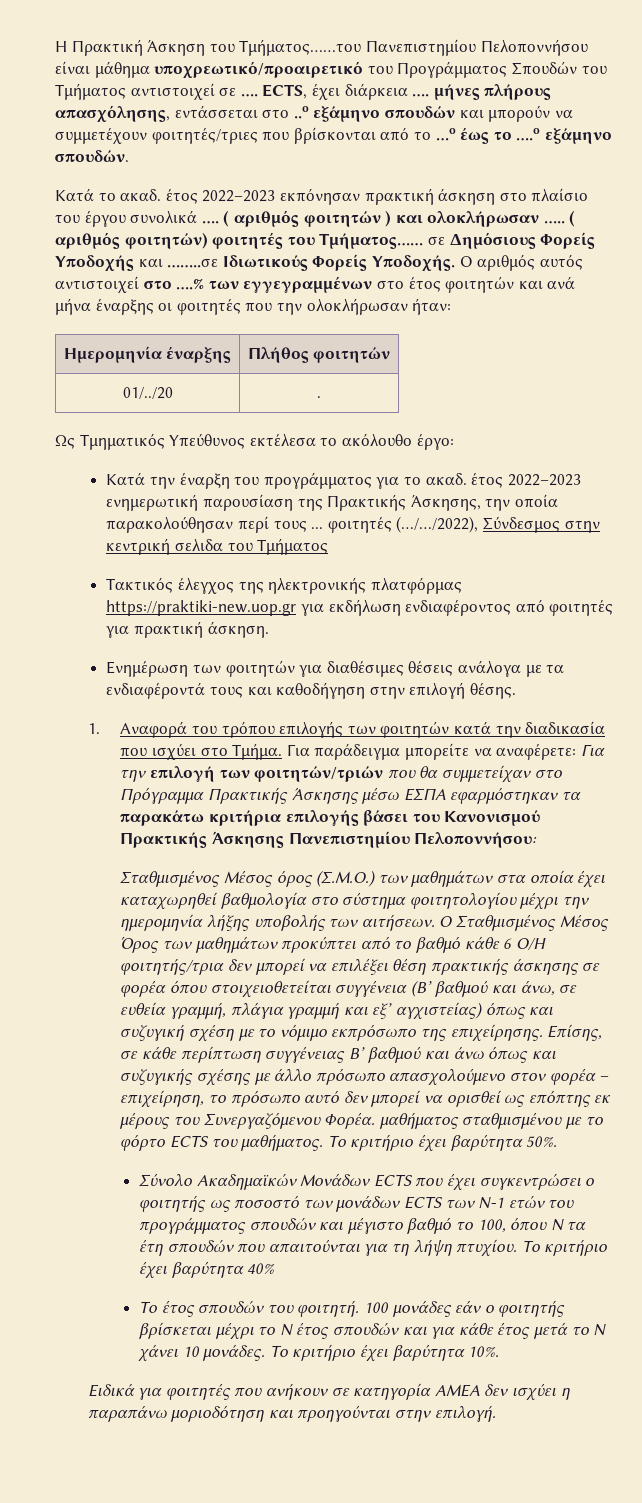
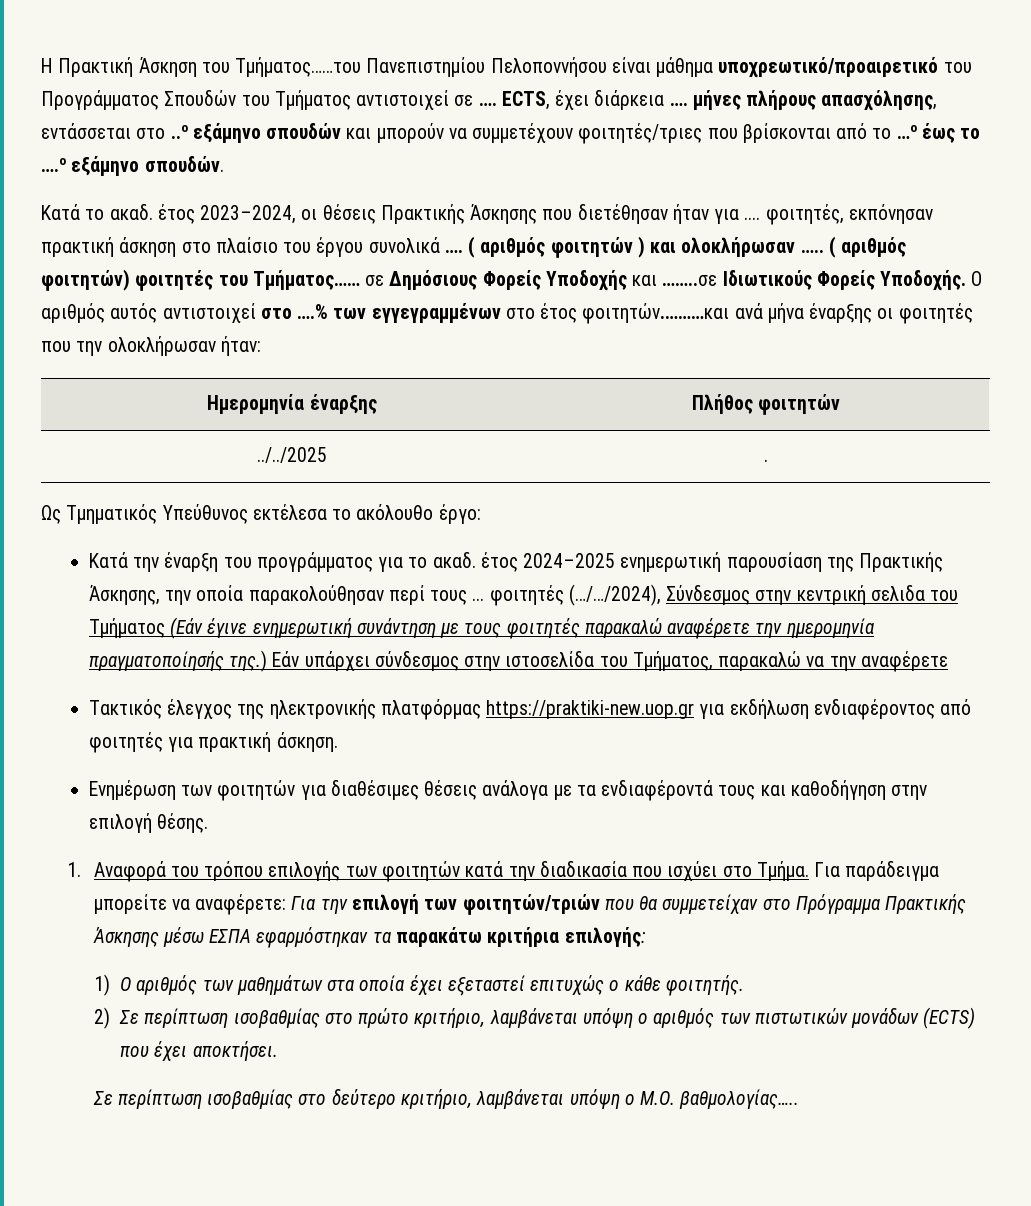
[202,190,276,202] 2022–2023 -> [200,204,844,225] 2023–2024, οι θέσεις Πρακτικής Άσκησης που διετέθησαν ήταν για .... φοιτητές,
[445,276,543,293] φοιτητών και -> [582,303,730,324] φοιτητών.………και
[122,387,173,399] 01/../20 -> [257,447,327,463] ../../2025
[507,474,581,486] 2022–2023 -> [523,553,616,568] 2024–2025
[396,516,479,533] (…/…/2022), -> [568,584,661,606] (…/…/2024),
(329, 546) none -> [170,617,874,639] [88,650,948,672] (Εάν έγινε ενημερωτική συνάντηση με τους φοιτητές παρακαλώ αναφέρετε την ημερομηνία πραγματοποίησής της.) Εάν υπάρχει σύνδεσμος στην ιστοσελίδα του Τμήματος, παρακαλώ να την αναφέρετε
[285,810,541,826] [120,831,538,848] [120,870,377,887] επιλογής βάσει του Κανονισμού Πρακτικής Άσκησης Πανεπιστημίου Πελοποννήσου: // Σταθμισμένος Μέσος όρος (Σ.Μ.Ο.) -> [564,927,646,947] [93,974,198,996] επιλογής: // 1) Ο αριθμός
[120,892,589,910] [120,914,609,931] [120,936,546,953] [120,958,601,975] [120,980,578,998] [120,1002,554,1020] [120,1024,603,1042] [120,1046,556,1063] [120,1068,610,1086] [120,1090,612,1108] [119,1112,604,1129] [120,1134,558,1152] [139,1173,596,1191] [139,1195,575,1212] [139,1217,587,1234] [139,1239,609,1257] [139,1261,276,1279] [139,1300,566,1317] [139,1322,607,1340] [138,1344,500,1362] [87,1383,570,1401] [87,1405,496,1422] καταχωρηθεί βαθμολογία στο σύστημα φοιτητολογίου μέχρι την ημερομηνία λήξης υποβολής των αιτήσεων. Ο Σταθμισμένος Μέσος Όρος των μαθημάτων προκύπτει από το βαθμό κάθε 6 Ο/Η φοιτητής/τρια δεν μπορεί να επιλέξει θέση πρακτικής άσκησης σε φορέα όπου στοιχειοθετείται συγγένεια (Β’ βαθμού και άνω, σε ευθεία γραμμή, πλάγια γραμμή και εξ’ αγχιστείας) όπως και συζυγική σχέση με το νόμιμο εκπρόσωπο της επιχείρησης. Επίσης, σε κάθε περίπτωση συγγένειας Β’ βαθμού και άνω όπως και συζυγικής σχέσης με άλλο πρόσωπο απασχολούμενο στον φορέα – επιχείρηση, το πρόσωπο αυτό δεν μπορεί να ορισθεί ως επόπτης εκ μέρους του Συνεργαζόμενου Φορέα. μαθήματος σταθμισμένου με το φόρτο ECTS του μαθήματος. Το κριτήριο έχει βαρύτητα 50%. // Σύνολο Ακαδημαϊκών Μονάδων ECTS που έχει συγκεντρώσει ο φοιτητής ως ποσοστό των μονάδων ECTS των Ν-1 ετών του προγράμματος σπουδών και μέγιστο βαθμό το 100, όπου Ν τα έτη σπουδών που απαιτούνται για τη λήψη πτυχίου. Το κριτήριο έχει βαρύτητα 40% // Το έτος σπουδών του φοιτητή. 100 μονάδες εάν ο φοιτητής βρίσκεται μέχρι το Ν έτος σπουδών και για κάθε έτος μετά το Ν χάνει 10 μονάδες. Το κριτήριο έχει βαρύτητα 10%. // Ειδικά για φοιτητές που ανήκουν σε κατηγορία ΑΜΕΑ δεν ισχύει η παραπάνω μοριοδότηση και προηγούνται στην επιλογή. -> [447,975,744,996] [93,1007,976,1029] [120,1041,278,1061] [92,1089,800,1109] εξεταστεί επιτυχώς ο κάθε φοιτητής. // 2) Σε περίπτωση ισοβαθμίας στο πρώτο κριτήριο, λαμβάνεται υπόψη ο αριθμός των πιστωτικών μονάδων (ECTS) που έχει αποκτήσει. // Σε περίπτωση ισοβαθμίας στο δεύτερο κριτήριο, λαμβάνεται υπόψη ο Μ.Ο. βαθμολογίας…..

